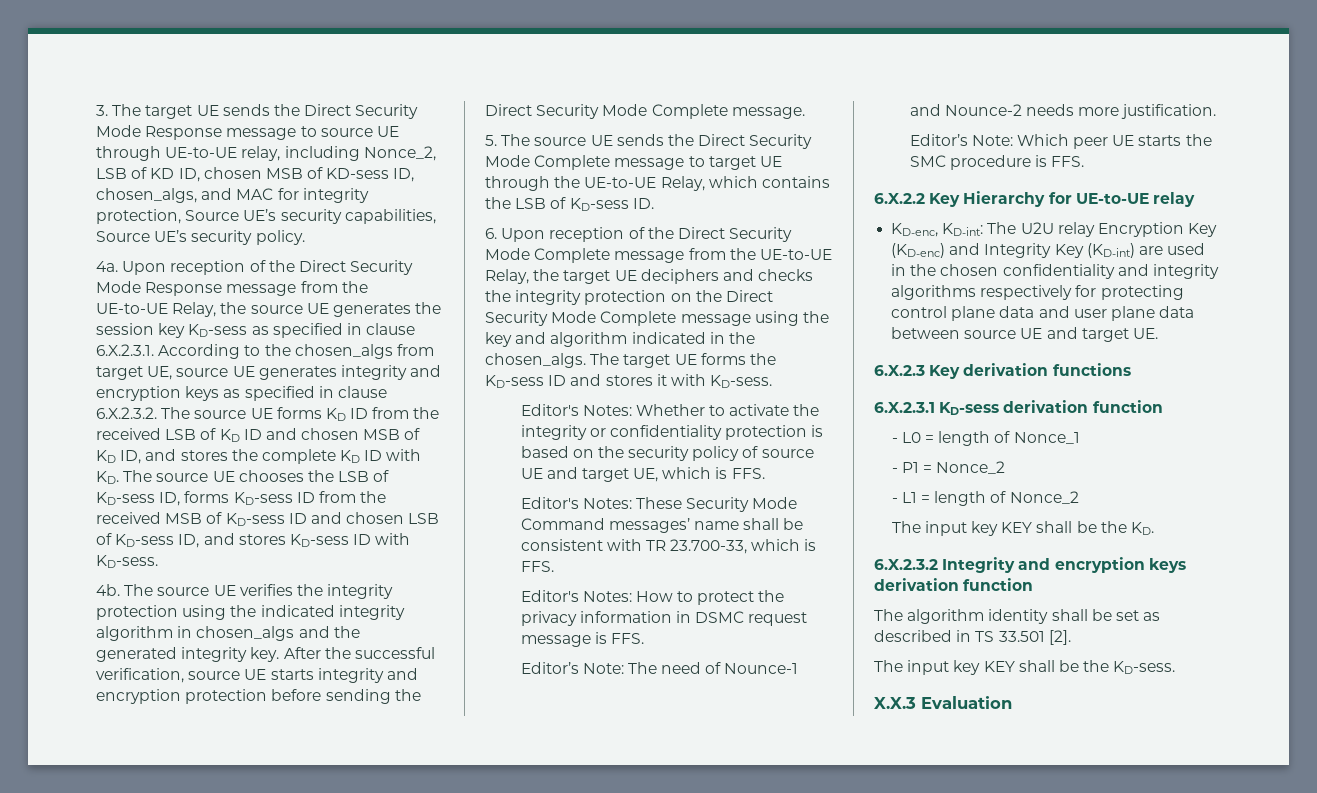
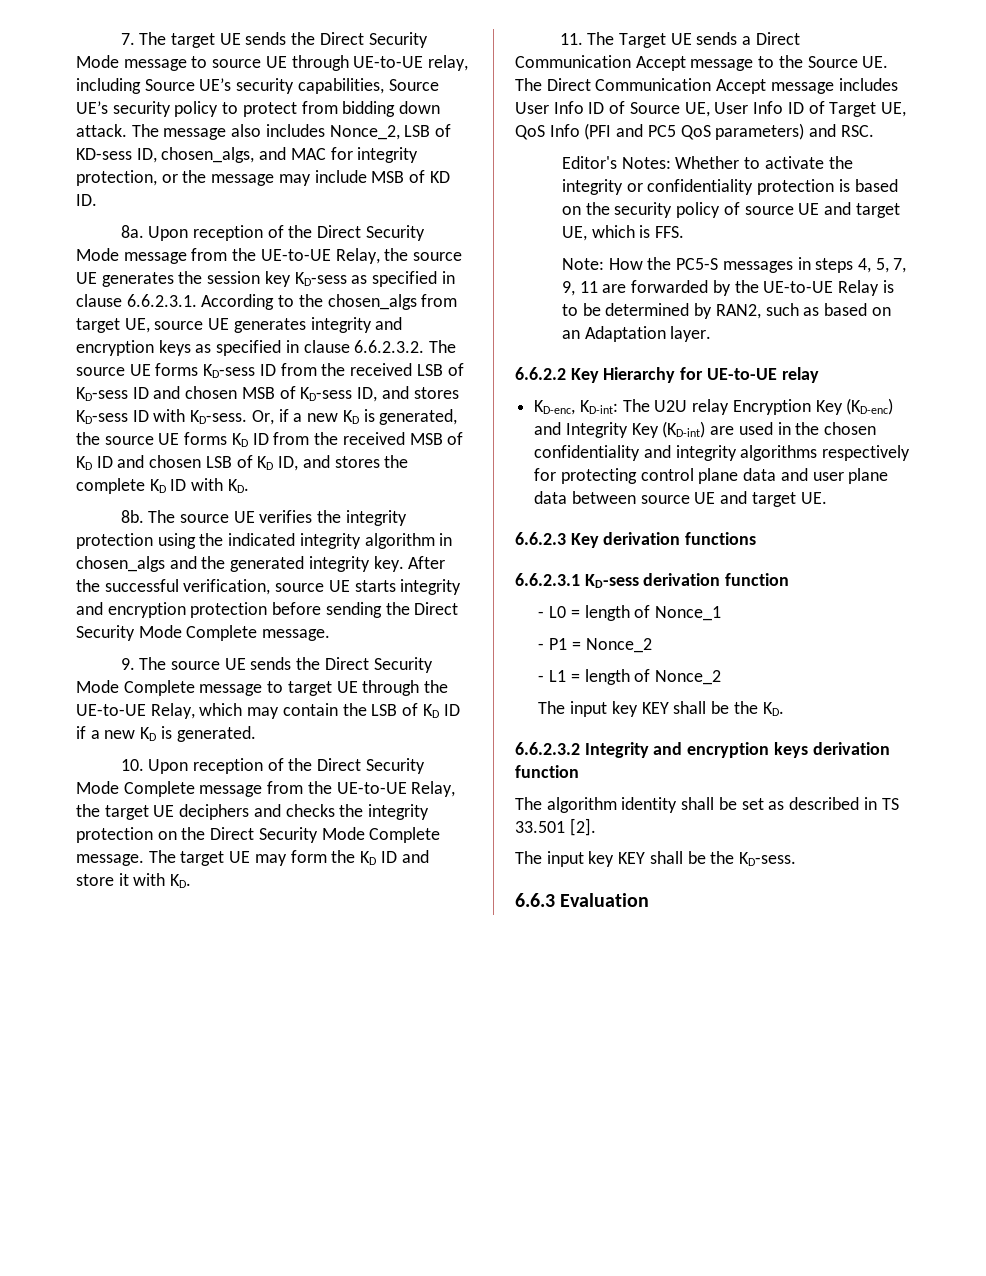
[96,105,108,116] 3. -> [120,33,135,45] 7.
[145,126,223,140] Response -> (119, 61) none
[363,146,436,161] [96,167,303,182] Nonce_2, LSB of KD ID, chosen MSB -> [144,78,439,94] [76,101,441,117] [76,124,431,140] Source UE’s security capabilities, Source UE’s security policy to protect from bidding down attack. The message also includes Nonce_2, LSB
[185,209,436,224] [96,230,305,245] [96,260,414,275] [96,281,223,296] Source UE’s security capabilities, Source UE’s security policy. // 4a. Upon reception of the Direct Security Mode Response -> [161,170,450,186] [76,194,97,206] [120,225,425,241] [76,248,119,261] or the message may include MSB of KD ID. // 8a. Upon reception of the Direct Security Mode
[96,344,154,356] 6.X.2.3.1. -> [126,294,197,307] 6.6.2.3.1.
[96,407,157,419] 6.X.2.3.2. -> [354,340,425,353] 6.6.2.3.2.
(322, 413) none -> [203,363,464,378] [76,386,459,402] [76,409,458,425] [76,432,228,445] KD-sess ID from the received LSB of KD-sess ID and chosen MSB of KD-sess ID, and stores KD-sess ID with KD-sess. Or, if a new KD is generated, the source UE forms
[165,429,197,440] LSB -> [409,433,443,445] MSB
[363,429,401,440] MSB -> [205,456,232,468] LSB
[123,470,390,482] [96,491,387,506] [96,512,440,526] [96,533,411,548] [96,555,158,568] [96,584,120,596] The source UE chooses the LSB of KD-sess ID, forms KD-sess ID from the received MSB of KD-sess ID and chosen LSB of KD-sess ID, and stores KD-sess ID with KD-sess. // 4b. -> [120,510,144,523] // 8b.
[485,135,497,146] 5. -> [120,658,135,670] 9.
[761,176,830,188] [485,197,654,211] [485,228,497,239] contains the LSB of KD-sess ID. // 6. -> [247,703,460,719] [76,726,256,742] [120,759,144,771] may contain the LSB of KD ID if a new KD is generated. // 10.
[680,311,829,326] [485,332,755,347] [485,353,776,368] [485,374,653,388] message using the key and algorithm indicated in the chosen_algs. The target UE forms the KD-sess ID and stores -> [76,850,429,866] [76,874,114,886] message. The target UE may form the KD ID and store
[710,375,773,388] KD-sess. -> [170,874,192,888] [559,32,800,48] [515,55,889,71] [515,78,898,94] [515,101,906,117] [515,123,874,140] KD. // 11. The Target UE sends a Direct Communication Accept message to the Source UE. The Direct Communication Accept message includes User Info ID of Source UE, User Info ID of Target UE, QoS Info (PFI and PC5 QoS parameters) and RSC.
[520,497,798,512] [520,518,804,533] [520,539,817,554] [520,561,554,572] [520,590,785,605] [520,611,808,626] [520,632,644,647] [520,662,799,674] [909,104,1217,119] [909,134,1212,149] [909,155,1085,170] [874,193,925,204] Editor's Notes: These Security Mode Command messages’ name shall be consistent with TR 23.700-33, which is FFS. // Editor's Notes: How to protect the privacy information in DSMC request message is FFS. // Editor’s Note: The need of Nounce-1 and Nounce-2 needs more justification. // Editor’s Note: Which peer UE starts the SMC procedure is FFS. // 6.X.2.2 -> [561,257,907,273] [561,280,894,296] [561,303,891,319] [561,326,712,342] [515,367,566,380] Note: How the PC5-S messages in steps 4, 5, 7, 9, 11 are forwarded by the UE-to-UE Relay is to be determined by RAN2, such as based on an Adaptation layer. // 6.6.2.2
[874,365,925,376] 6.X.2.3 -> [515,532,566,545] 6.6.2.3
[874,402,935,413] 6.X.2.3.1 -> [515,573,580,586] 6.6.2.3.1
[874,559,938,570] 6.X.2.3.2 -> [515,742,580,755] 6.6.2.3.2
[874,697,916,709] X.X.3 -> [515,893,555,907] 6.6.3

